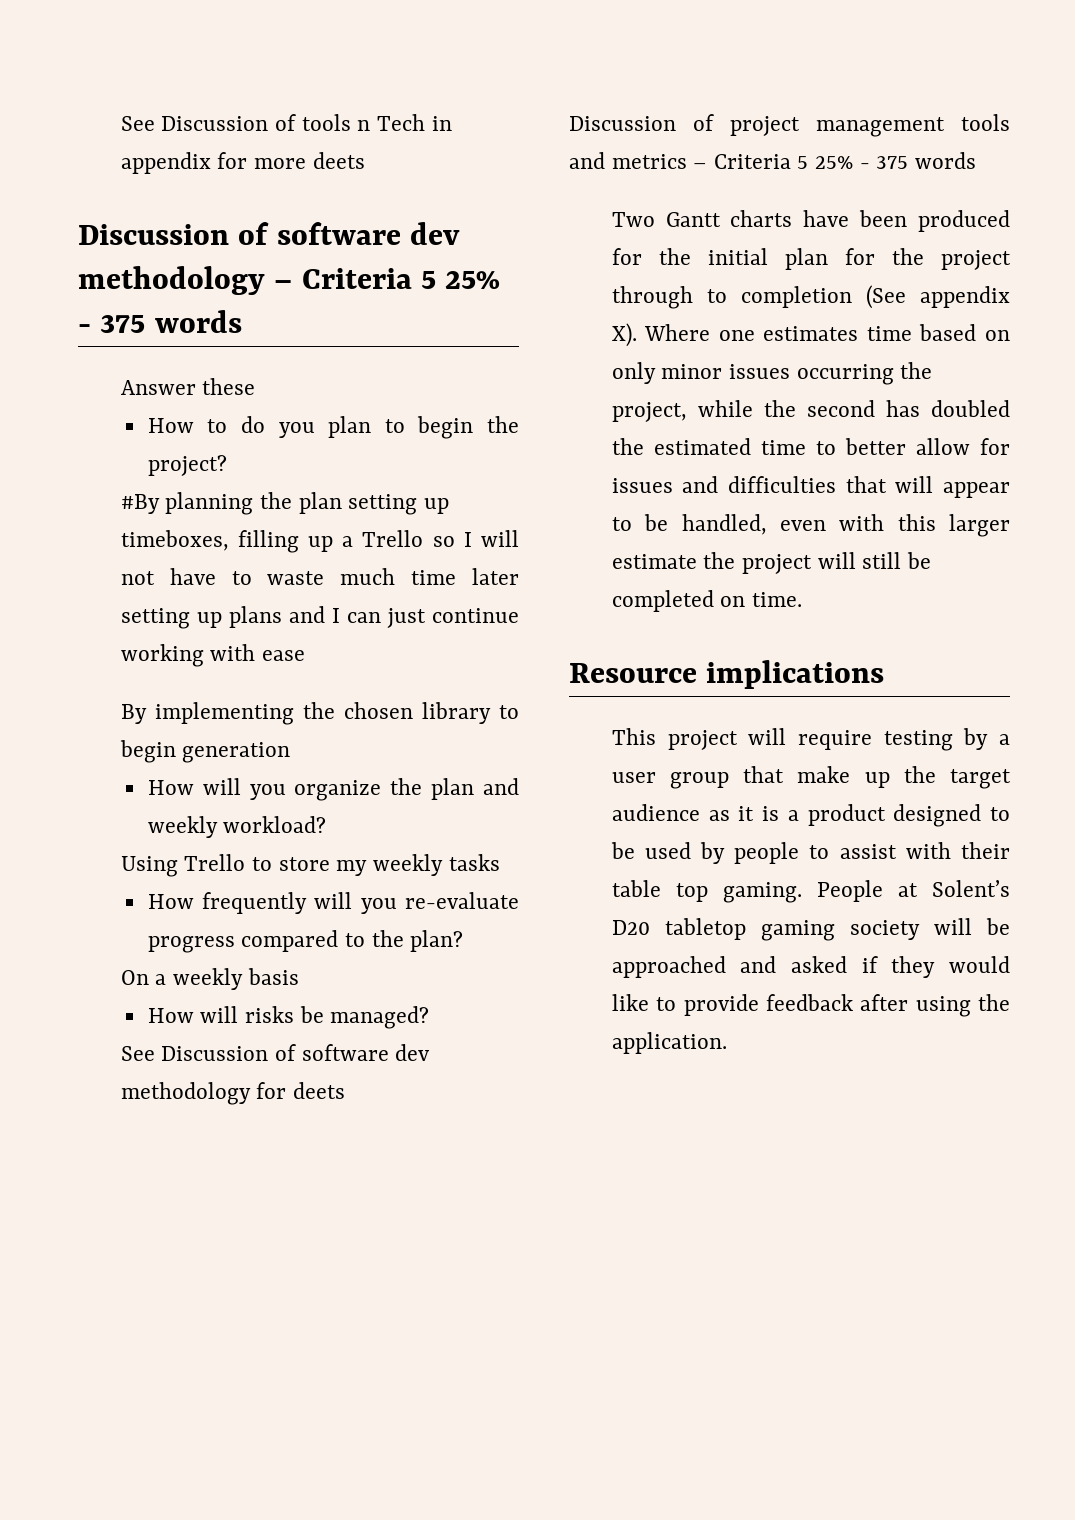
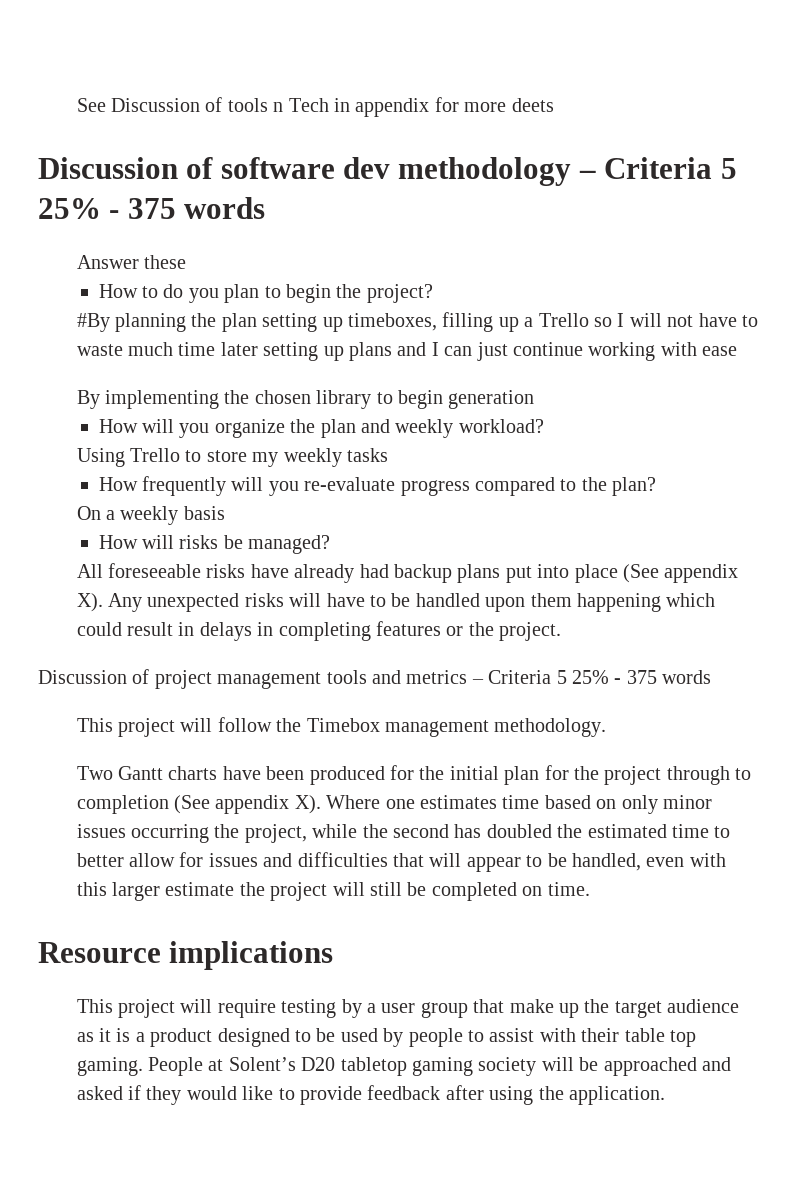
[120,1044,431,1061] [120,1082,346,1105] See Discussion of software dev methodology for deets -> [76,563,739,583] [76,593,716,612] [76,621,562,641] All foreseeable risks have already had backup plans put into place (See appendix X). Any unexpected risks will have to be handled upon them happening which could result in delays in completing features or the project.
(976, 160) none -> [76,717,607,737] // This project will follow the Timebox management methodology.

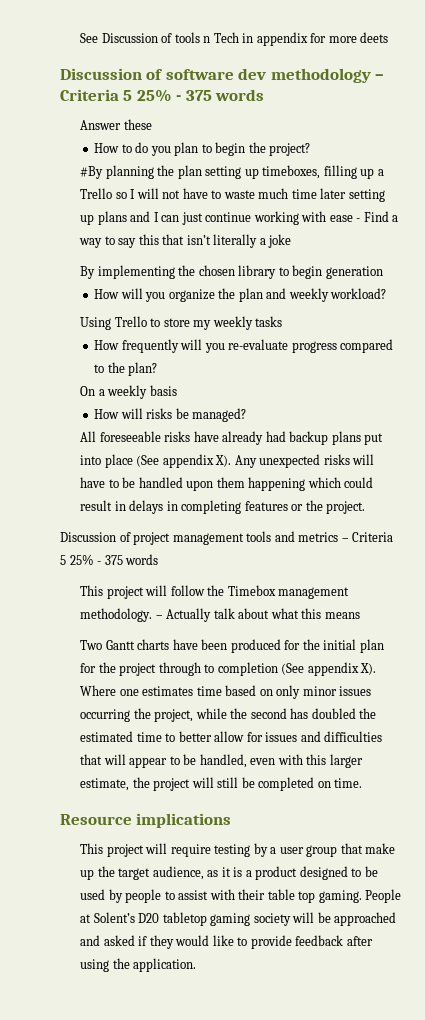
(738, 351) none -> [356,211,399,222] [79,234,292,248] - Find a way to say this that isn’t literally a joke
(607, 727) none -> [155,608,360,622] – Actually talk about what this means
[165,882,235,896] estimate -> [80,778,130,791] estimate,
[667,999,740,1013] audience -> [152,866,204,880] audience,

